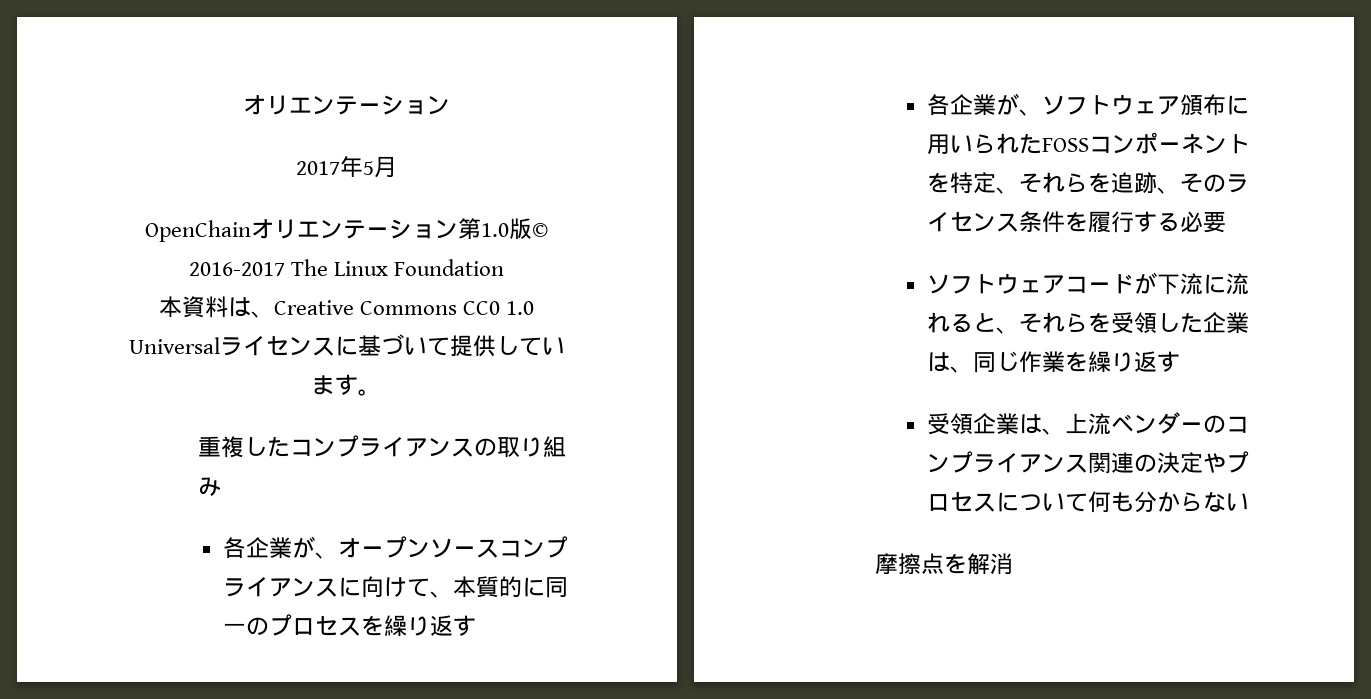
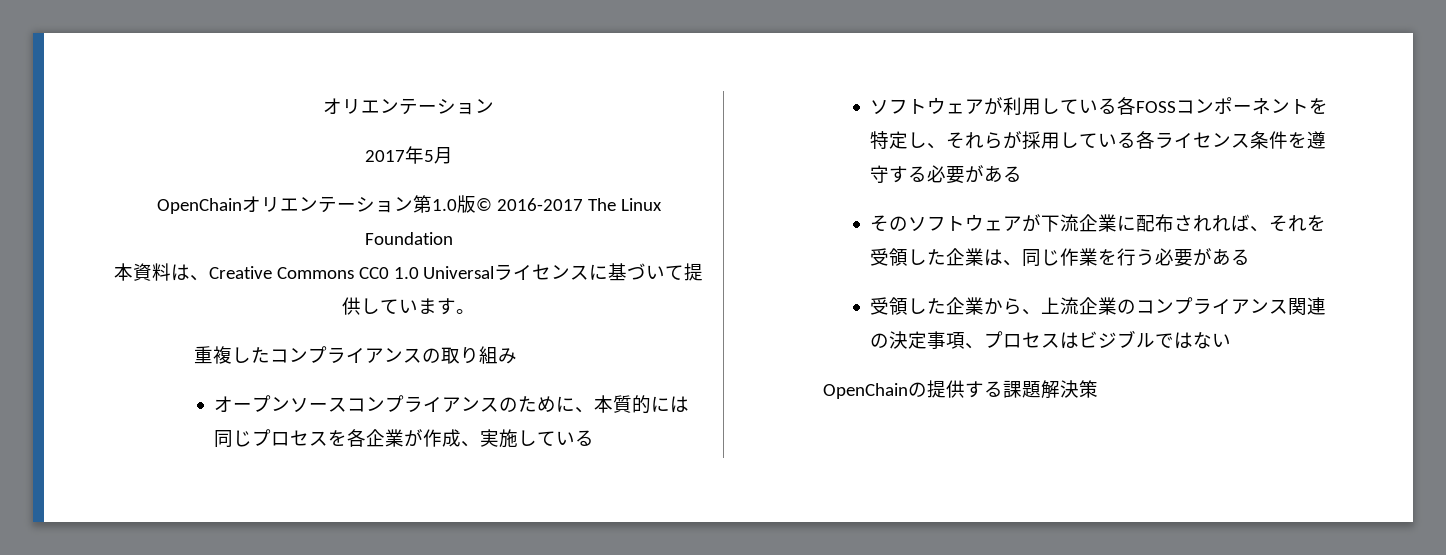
[223,536,339,559] 各企業が、 -> (517, 356) none
[338,576,431,598] に向けて -> [498,396,575,412] のために
[545,577,569,598] [223,617,270,635] 同一の -> [669,396,689,413] [213,430,252,448] は同じ
[384,615,477,637] [927,93,1250,116] [927,133,1043,155] 繰り返す // 各企業が、ソフトウェア頒布に用いられた -> [346,429,594,448] [869,97,1136,115] 各企業が作成、実施している // ソフトウェアが利用している各
[996,172,1227,194] 、それらを追跡、その -> [907,131,1155,150] し、それらが採用している各
[1088,211,1135,233] 履行 -> [1306,131,1326,149] [869,165,889,183] 遵守
[927,272,1250,295] [927,312,1089,334] // ソフトウェアコードが下流に流れると、それら -> [964,165,1022,183] [869,214,1307,232] がある // そのソフトウェアが下流企業に配布されれば、それ
[1088,351,1181,373] [927,412,1204,435] 繰り返す // 受領企業は、上流ベンダー -> [1116,248,1250,267] [869,297,1117,315] 行う必要がある // 受領した企業から、上流企業
[1203,451,1250,473] [927,491,1250,513] [875,553,1014,575] やプロセスについて何も分からない // 摩擦点を解消 -> [926,330,1231,349] [822,380,1098,399] 事項、プロセスはビジブルではない // OpenChainの提供する課題解決策

